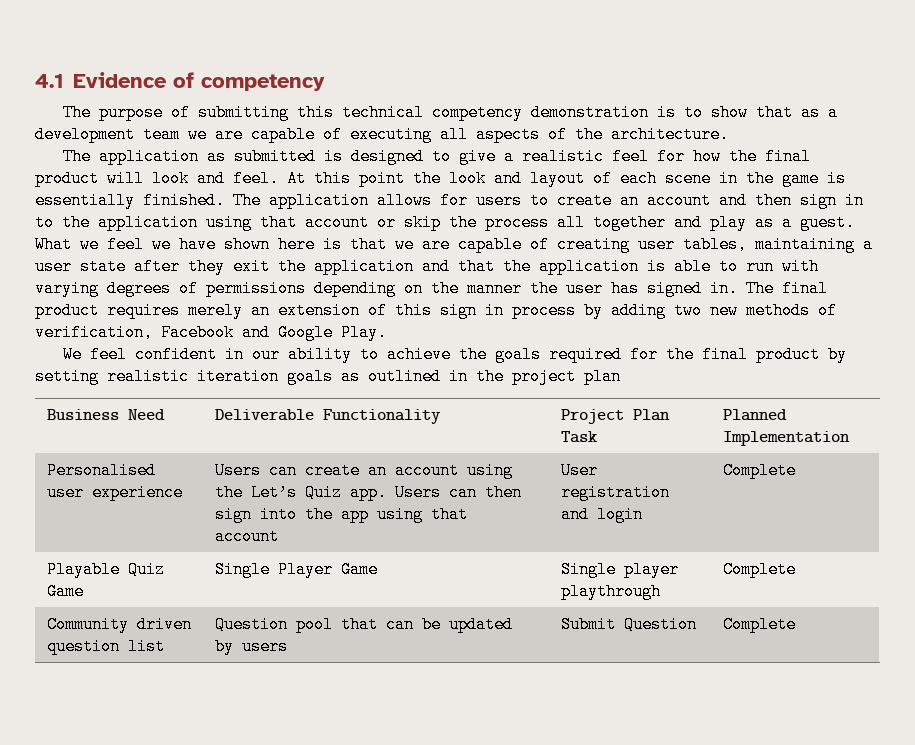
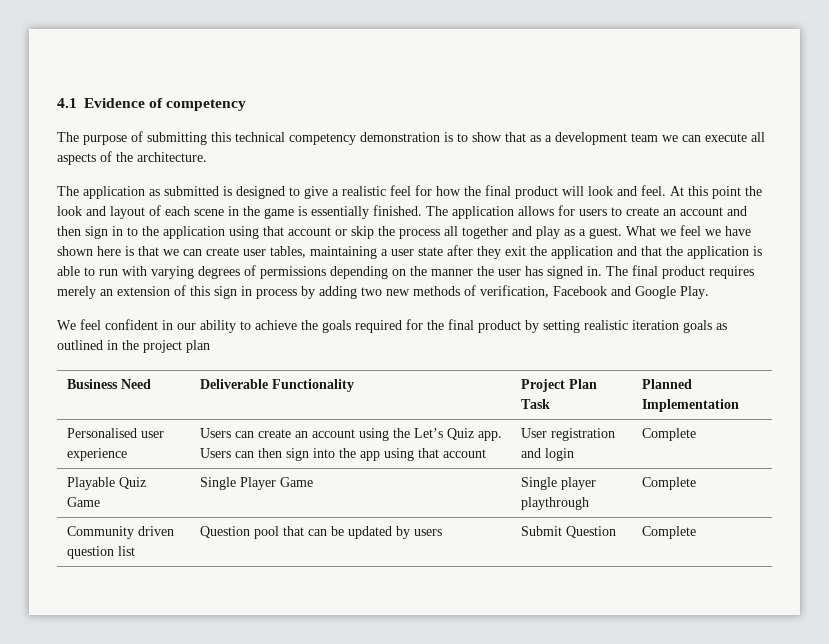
[215,126,432,143] are capable of executing -> [682,133,747,142] can execute
[422,236,630,253] are capable of creating -> [183,247,239,256] can create

